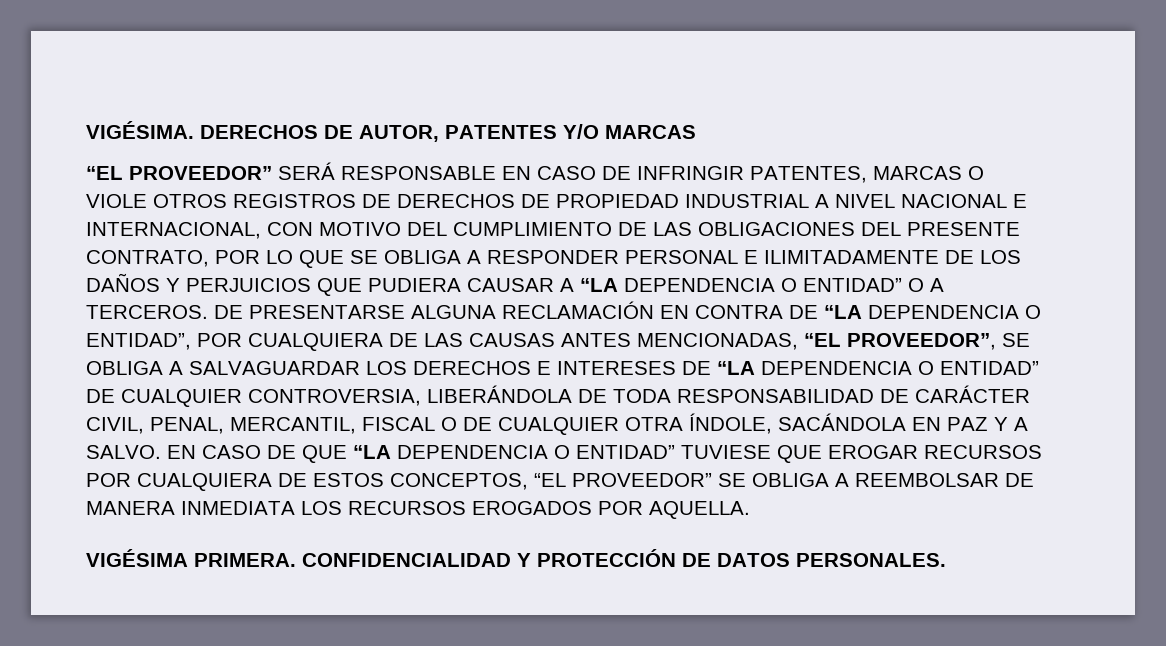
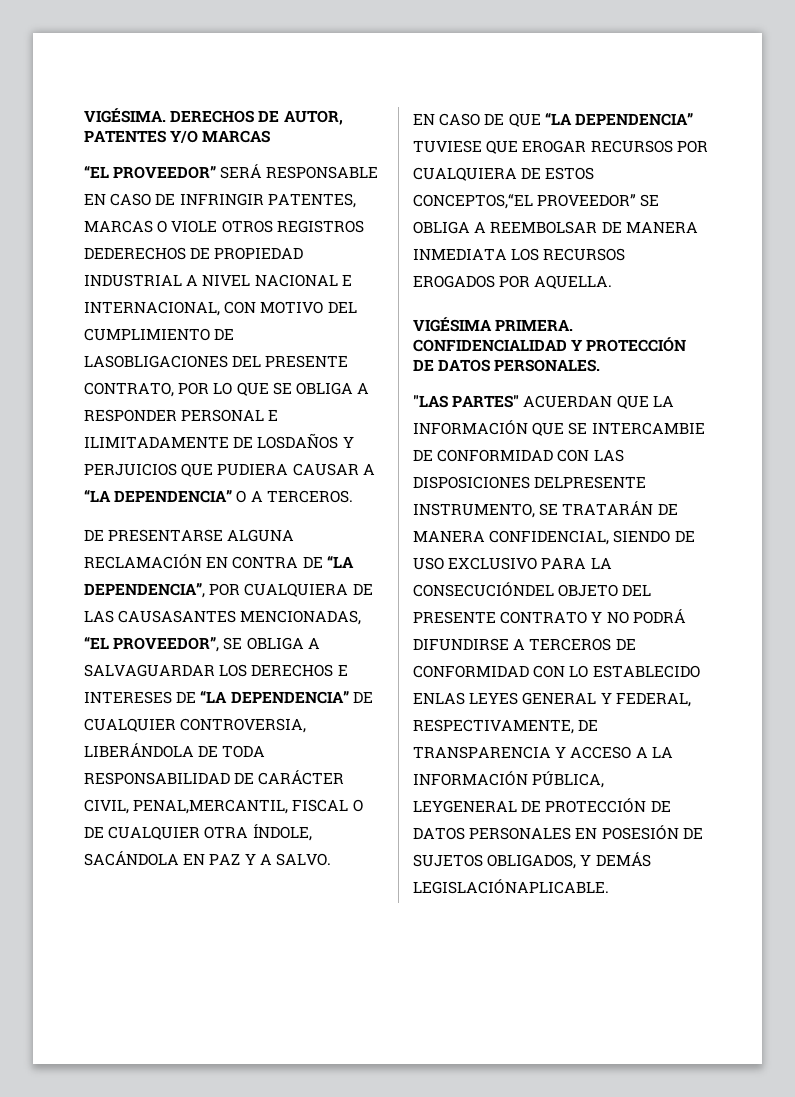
[362,194,515,208] DE DERECHOS -> [84,247,186,260] DEDERECHOS
[653,222,855,236] LAS OBLIGACIONES -> [84,355,228,368] LASOBLIGACIONES
[980,250,1021,264] [86,273,160,292] LOS DAÑOS -> [257,433,339,449] LOSDAÑOS
[624,278,902,292] DEPENDENCIA O ENTIDAD” -> [114,490,233,503] DEPENDENCIA”
(208, 312) none -> (353, 496) //
[868,305,1041,319] [86,333,191,350] DEPENDENCIA O ENTIDAD”, -> [84,583,205,598] DEPENDENCIA”,
[469,333,631,347] CAUSAS ANTES -> [118,610,237,623] CAUSASANTES
[761,361,1039,375] DEPENDENCIA O ENTIDAD” -> [230,691,349,704] DEPENDENCIA”
[150,417,356,434] PENAL, MERCANTIL, -> [133,799,289,814] PENAL,MERCANTIL,
(161, 452) none -> (331, 859) //
[397,445,675,459] DEPENDENCIA O ENTIDAD” -> [574,113,693,126] DEPENDENCIA”
[390,473,566,490] CONCEPTOS, “EL -> [413,194,533,209] CONCEPTOS,“EL
(946, 560) none -> [413,395,674,409] [413,420,705,436] [413,449,624,462] [413,476,647,489] [413,501,678,518] [413,530,695,545] [413,557,612,570] [413,582,652,597] [413,609,686,624] [413,638,636,651] [413,665,700,678] [413,692,691,707] [413,719,599,734] [413,746,673,759] [413,771,605,788] [413,798,671,813] [413,825,703,840] [413,852,651,869] [413,879,609,894] // "LAS PARTES" ACUERDAN QUE LA INFORMACIÓN QUE SE INTERCAMBIE DE CONFORMIDAD CON LAS DISPOSICIONES DELPRESENTE INSTRUMENTO, SE TRATARÁN DE MANERA CONFIDENCIAL, SIENDO DE USO EXCLUSIVO PARA LA CONSECUCIÓNDEL OBJETO DEL PRESENTE CONTRATO Y NO PODRÁ DIFUNDIRSE A TERCEROS DE CONFORMIDAD CON LO ESTABLECIDO ENLAS LEYES GENERAL Y FEDERAL, RESPECTIVAMENTE, DE TRANSPARENCIA Y ACCESO A LA INFORMACIÓN PÚBLICA, LEYGENERAL DE PROTECCIÓN DE DATOS PERSONALES EN POSESIÓN DE SUJETOS OBLIGADOS, Y DEMÁS LEGISLACIÓNAPLICABLE.

